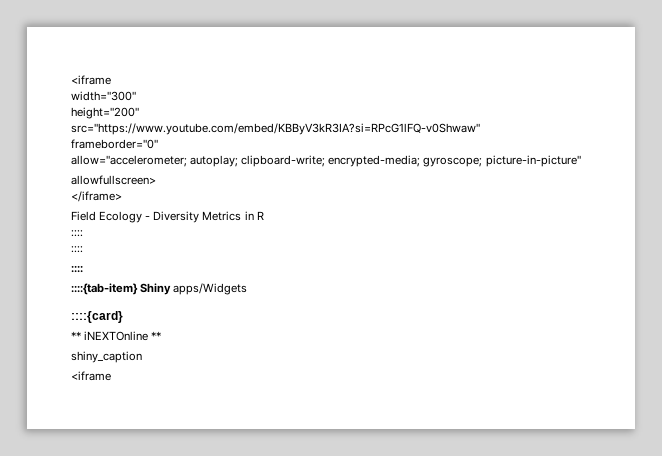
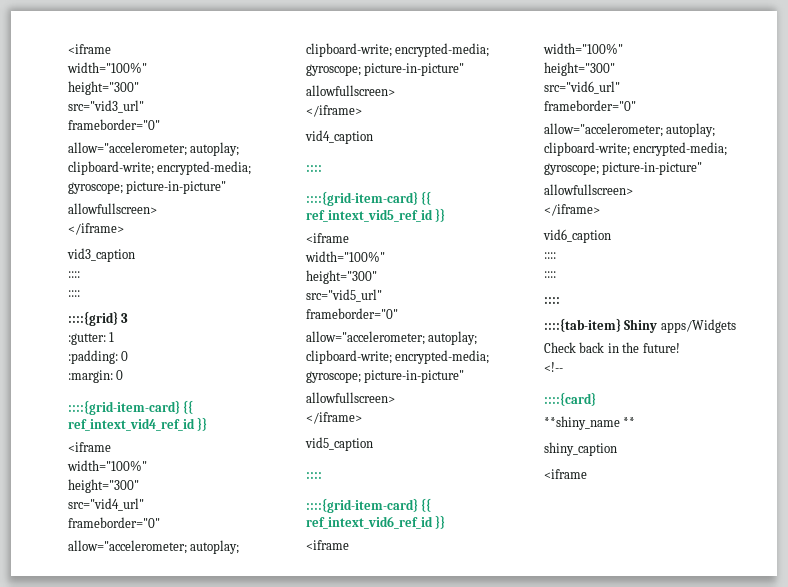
[71,75,111,85] [71,91,136,101] [71,107,139,119] [71,123,480,135] [71,139,158,149] [71,155,581,167] [71,175,156,185] [71,191,122,202] [71,211,264,223] <iframe // width="300" // height="200" // src="https://www.youtube.com/embed/KBByV3kR3IA?si=RPcG1lFQ-v0Shwaw" // frameborder="0" // allow="accelerometer; autoplay; clipboard-write; encrypted-media; gyroscope; picture-in-picture" // allowfullscreen> // </iframe> // Field Ecology - Diversity Metrics in R -> [68,44,111,54] [67,62,147,73] [68,81,139,95] [68,100,144,113] [68,119,160,130] [68,142,240,156] [68,161,252,175] [68,181,227,194] [68,203,157,214] [68,223,124,235] [67,248,135,262] [68,271,80,278] [68,290,80,297] [68,311,129,326] [68,332,115,345] [68,350,129,364] [68,370,124,383] [68,400,194,415] [68,417,208,431] [68,442,111,452] [67,460,147,471] [68,479,139,493] [68,498,144,511] [68,517,160,528] [68,540,240,554] [306,43,490,57] [306,63,465,76] [306,85,395,96] [306,105,362,117] [305,130,373,144] [306,165,322,172] [306,191,432,206] [306,208,446,222] [306,233,349,243] [305,251,385,262] [306,270,377,284] [306,289,382,302] [306,308,398,319] [306,331,478,345] [306,350,490,364] [306,370,465,383] [306,392,395,403] [306,412,362,424] [305,437,373,451] [306,472,322,479] [306,498,432,513] [306,515,446,529] [306,540,349,550] [543,43,623,54] [544,62,615,76] [544,81,620,94] [544,100,636,111] [544,123,716,137] [544,142,728,156] [544,162,703,175] [544,184,633,195] [544,204,600,216] [543,229,611,243] <iframe // width="100%" // height="300" // src="vid3_url" // frameborder="0" // allow="accelerometer; autoplay; clipboard-write; encrypted-media; gyroscope; picture-in-picture" // allowfullscreen> // </iframe> // vid3_caption // :::: // :::: // ::::{grid} 3 // :gutter: 1 // :padding: 0 // :margin: 0 // ::::{grid-item-card} {{ ref_intext_vid4_ref_id }} // <iframe // width="100%" // height="300" // src="vid4_url" // frameborder="0" // allow="accelerometer; autoplay; clipboard-write; encrypted-media; gyroscope; picture-in-picture" // allowfullscreen> // </iframe> // vid4_caption // :::: // ::::{grid-item-card} {{ ref_intext_vid5_ref_id }} // <iframe // width="100%" // height="300" // src="vid5_url" // frameborder="0" // allow="accelerometer; autoplay; clipboard-write; encrypted-media; gyroscope; picture-in-picture" // allowfullscreen> // </iframe> // vid5_caption // :::: // ::::{grid-item-card} {{ ref_intext_vid6_ref_id }} // <iframe // width="100%" // height="300" // src="vid6_url" // frameborder="0" // allow="accelerometer; autoplay; clipboard-write; encrypted-media; gyroscope; picture-in-picture" // allowfullscreen> // </iframe> // vid6_caption
(248, 289) none -> [544,342,680,353] [544,362,563,372] // Check back in the future! // <!--
[71,331,149,341] ** iNEXTOnline -> [544,416,620,430] **shiny_name

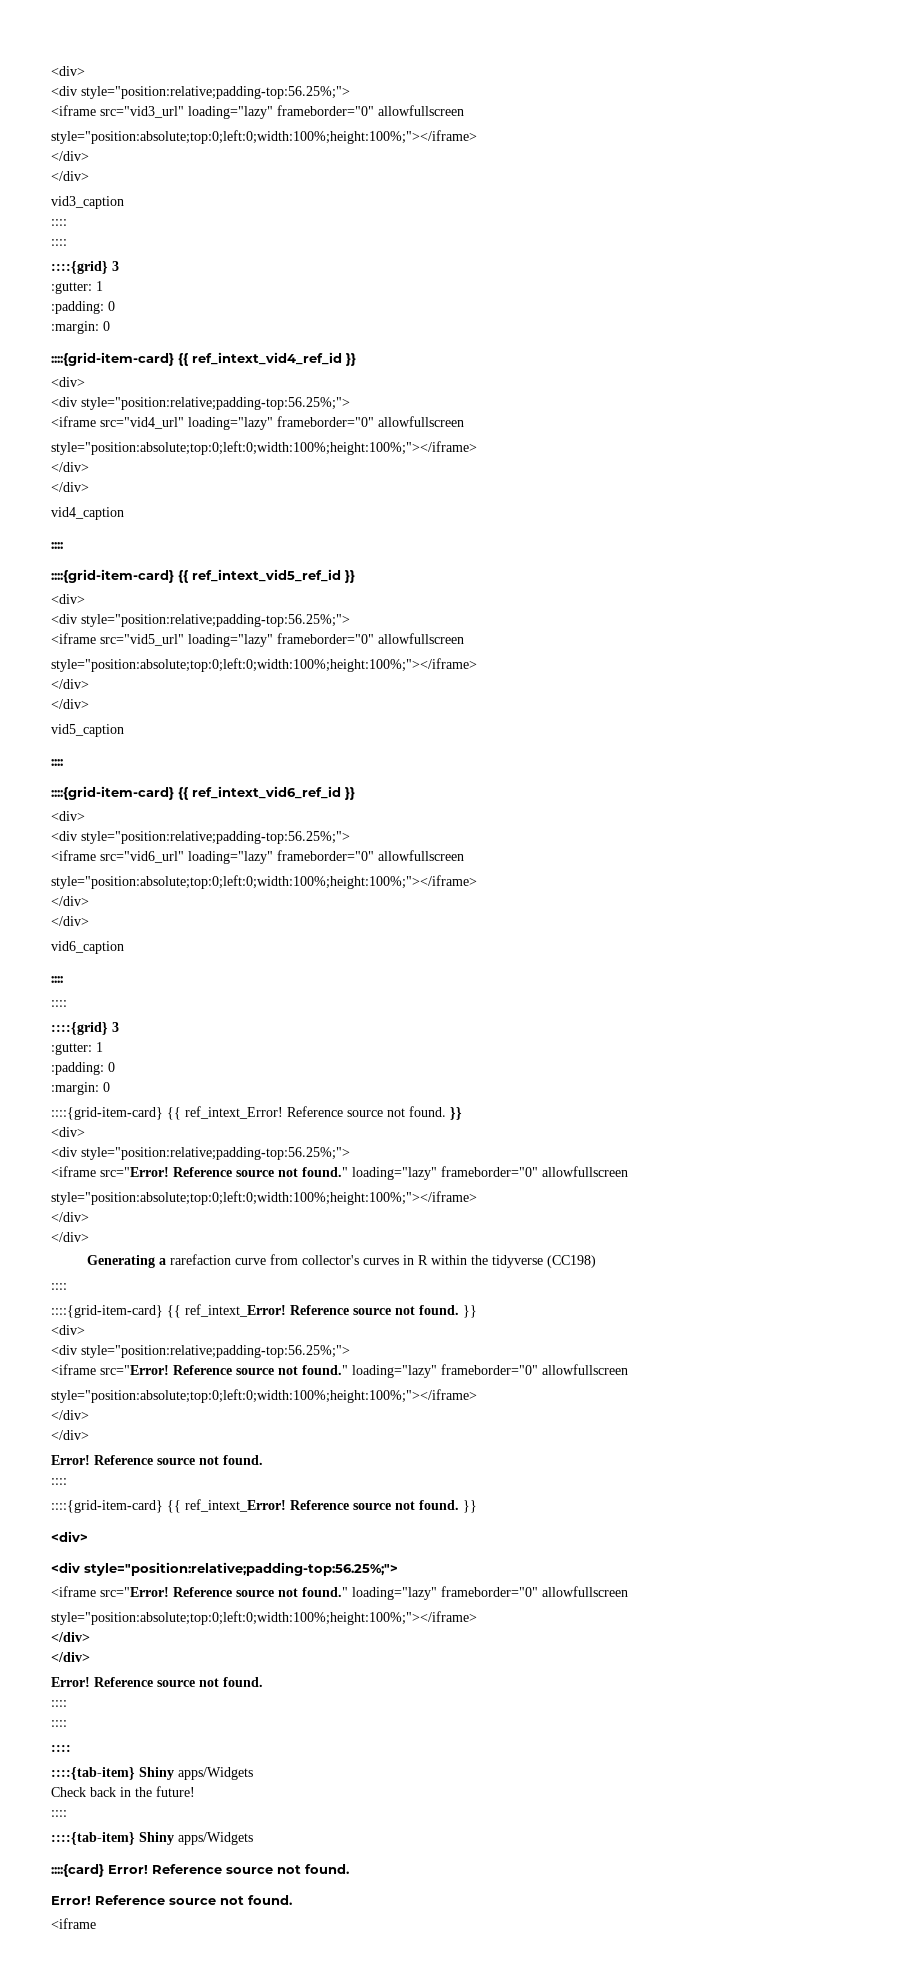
[68,44,111,54] [67,62,147,73] [68,81,139,95] [68,100,144,113] [68,119,160,130] [68,142,240,156] [68,161,252,175] [68,181,227,194] [68,203,157,214] [68,223,124,235] <iframe // width="100%" // height="300" // src="vid3_url" // frameborder="0" // allow="accelerometer; autoplay; clipboard-write; encrypted-media; gyroscope; picture-in-picture" // allowfullscreen> // </iframe> -> [51,66,85,76] [51,86,350,99] [51,105,464,119] [51,130,477,144] [51,151,89,161] [51,171,89,181] <div> // <div style="position:relative;padding-top:56.25%;"> // <iframe src="vid3_url" loading="lazy" frameborder="0" allowfullscreen // style="position:absolute;top:0;left:0;width:100%;height:100%;"></iframe> // </div> // </div>
[68,442,111,452] [67,460,147,471] [68,479,139,493] [68,498,144,511] [68,517,160,528] [68,540,240,554] [306,43,490,57] [306,63,465,76] [306,85,395,96] [306,105,362,117] <iframe // width="100%" // height="300" // src="vid4_url" // frameborder="0" // allow="accelerometer; autoplay; clipboard-write; encrypted-media; gyroscope; picture-in-picture" // allowfullscreen> // </iframe> -> [51,377,85,387] [51,397,350,410] [51,416,464,430] [51,441,477,455] [51,462,89,472] [51,482,89,492] <div> // <div style="position:relative;padding-top:56.25%;"> // <iframe src="vid4_url" loading="lazy" frameborder="0" allowfullscreen // style="position:absolute;top:0;left:0;width:100%;height:100%;"></iframe> // </div> // </div>
[306,233,349,243] [305,251,385,262] [306,270,377,284] [306,289,382,302] [306,308,398,319] [306,331,478,345] [306,350,490,364] [306,370,465,383] [306,392,395,403] [306,412,362,424] <iframe // width="100%" // height="300" // src="vid5_url" // frameborder="0" // allow="accelerometer; autoplay; clipboard-write; encrypted-media; gyroscope; picture-in-picture" // allowfullscreen> // </iframe> -> [51,594,85,604] [51,614,350,627] [51,633,464,647] [51,658,477,672] [51,679,89,689] [51,699,89,709] <div> // <div style="position:relative;padding-top:56.25%;"> // <iframe src="vid5_url" loading="lazy" frameborder="0" allowfullscreen // style="position:absolute;top:0;left:0;width:100%;height:100%;"></iframe> // </div> // </div>
[306,540,349,550] [543,43,623,54] [544,62,615,76] [544,81,620,94] [544,100,636,111] [544,123,716,137] [544,142,728,156] [544,162,703,175] [544,184,633,195] [544,204,600,216] [543,229,611,243] <iframe // width="100%" // height="300" // src="vid6_url" // frameborder="0" // allow="accelerometer; autoplay; clipboard-write; encrypted-media; gyroscope; picture-in-picture" // allowfullscreen> // </iframe> // vid6_caption -> [51,811,85,821] [51,831,350,844] [51,850,464,864] [51,875,477,889] [51,896,89,906] [51,916,89,926] [51,941,124,954] [51,976,63,983] [51,1000,67,1007] [51,1022,119,1035] [51,1042,103,1055] [51,1062,115,1075] [51,1082,110,1095] [51,1106,462,1120] [51,1127,85,1137] [51,1147,350,1160] [51,1166,628,1180] [51,1191,477,1205] [51,1212,89,1222] [51,1232,89,1242] [86,1254,596,1268] [51,1283,67,1290] [51,1304,477,1318] [51,1325,85,1335] [51,1345,350,1358] [51,1364,628,1378] [51,1389,477,1403] [51,1410,89,1420] [51,1430,89,1440] [51,1455,263,1465] [51,1478,67,1485] [51,1499,477,1513] [51,1531,88,1542] [51,1562,398,1576] [51,1586,628,1600] [51,1611,477,1625] [51,1632,90,1642] [51,1652,90,1662] [51,1677,263,1687] <div> // <div style="position:relative;padding-top:56.25%;"> // <iframe src="vid6_url" loading="lazy" frameborder="0" allowfullscreen // style="position:absolute;top:0;left:0;width:100%;height:100%;"></iframe> // </div> // </div> // vid6_caption // :::: // :::: // ::::{grid} 3 // :gutter: 1 // :padding: 0 // :margin: 0 // ::::{grid-item-card} {{ ref_intext_Error! Reference source not found. }} // <div> // <div style="position:relative;padding-top:56.25%;"> // <iframe src="Error! Reference source not found." loading="lazy" frameborder="0" allowfullscreen // style="position:absolute;top:0;left:0;width:100%;height:100%;"></iframe> // </div> // </div> // Generating a rarefaction curve from collector's curves in R within the tidyverse (CC198) // :::: // ::::{grid-item-card} {{ ref_intext_Error! Reference source not found. }} // <div> // <div style="position:relative;padding-top:56.25%;"> // <iframe src="Error! Reference source not found." loading="lazy" frameborder="0" allowfullscreen // style="position:absolute;top:0;left:0;width:100%;height:100%;"></iframe> // </div> // </div> // Error! Reference source not found. // :::: // ::::{grid-item-card} {{ ref_intext_Error! Reference source not found. }} // <div> // <div style="position:relative;padding-top:56.25%;"> // <iframe src="Error! Reference source not found." loading="lazy" frameborder="0" allowfullscreen // style="position:absolute;top:0;left:0;width:100%;height:100%;"></iframe> // </div> // </div> // Error! Reference source not found.
[544,362,563,372] [544,392,596,406] [544,416,636,430] [544,442,617,456] <!-- // ::::{card} // **shiny_name ** // shiny_caption -> [51,1810,67,1817] [51,1832,253,1845] [51,1864,349,1877] [51,1895,292,1905] :::: // ::::{tab-item} Shiny apps/Widgets // ::::{card} Error! Reference source not found. // Error! Reference source not found.

